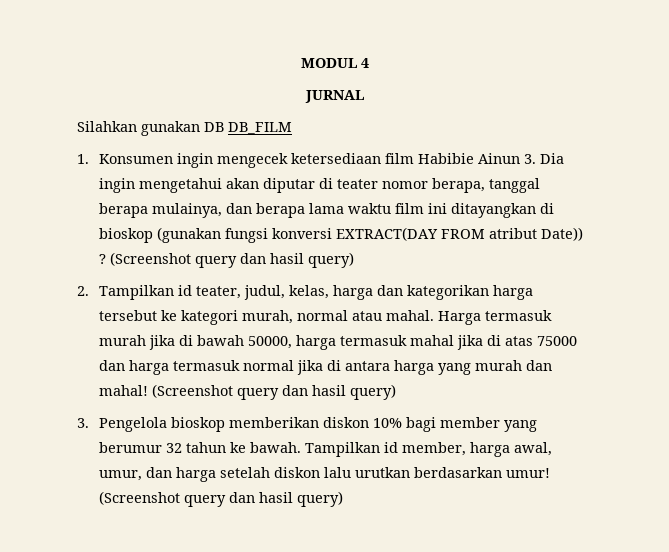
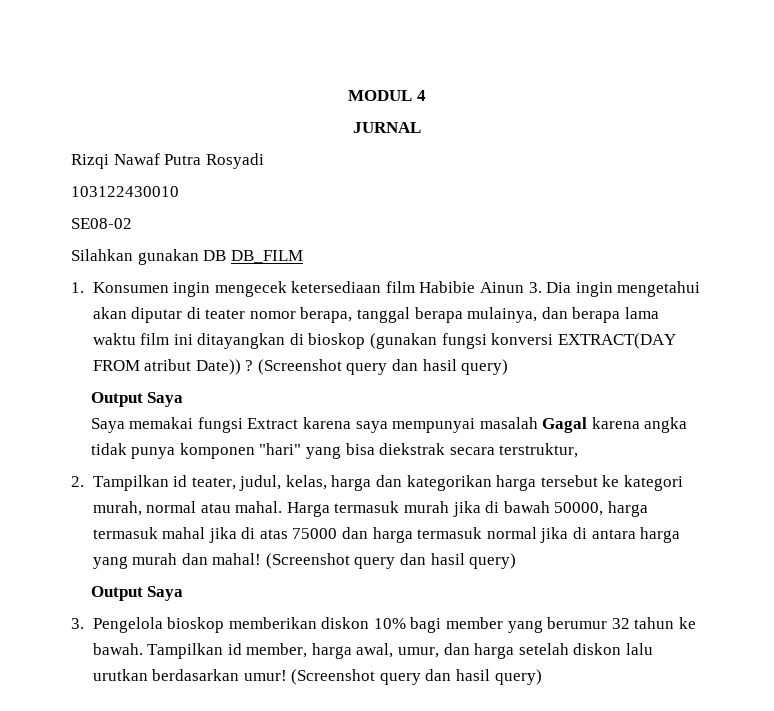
(364, 96) none -> [71,153,264,169] [71,186,179,197] [71,218,132,229] // Rizqi Nawaf Putra Rosyadi // 103122430010 // SE08-02
(355, 260) none -> [90,392,184,407] [90,417,688,433] [90,443,579,459] // Output Saya // Saya memakai fungsi Extract karena saya mempunyai masalah Gagal karena angka tidak punya komponen "hari" yang bisa diekstrak secara terstruktur,
(397, 392) none -> [90,586,184,601] // Output Saya

